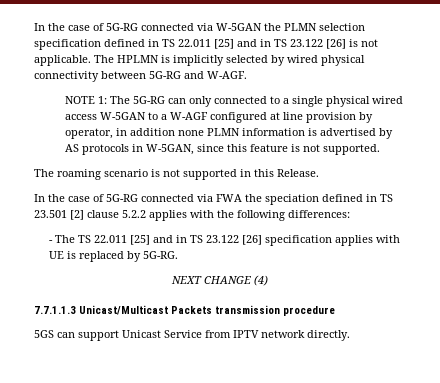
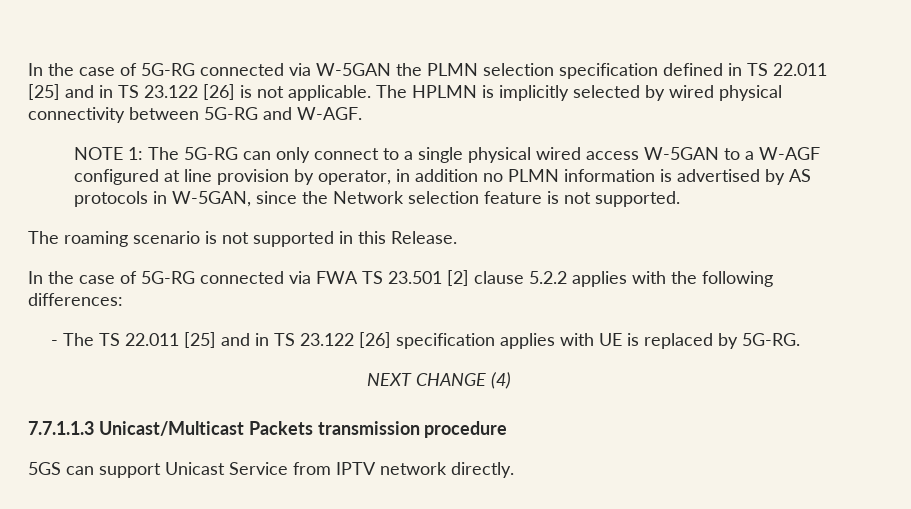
[213,96,267,104] connected -> [314,148,380,160] connect
[129,128,204,136] addition none -> [415,169,504,182] addition no
[226,144,247,152] this -> [302,191,480,204] the Network selection
[245,194,377,205] the speciation defined in -> (358, 277) none

